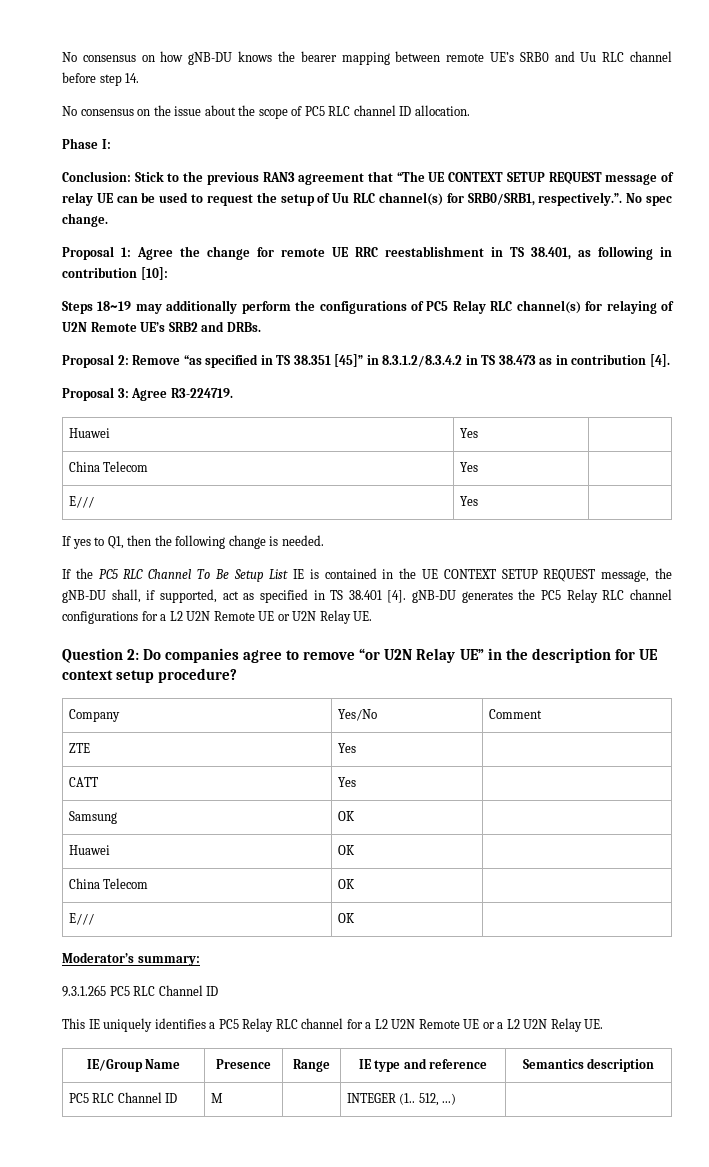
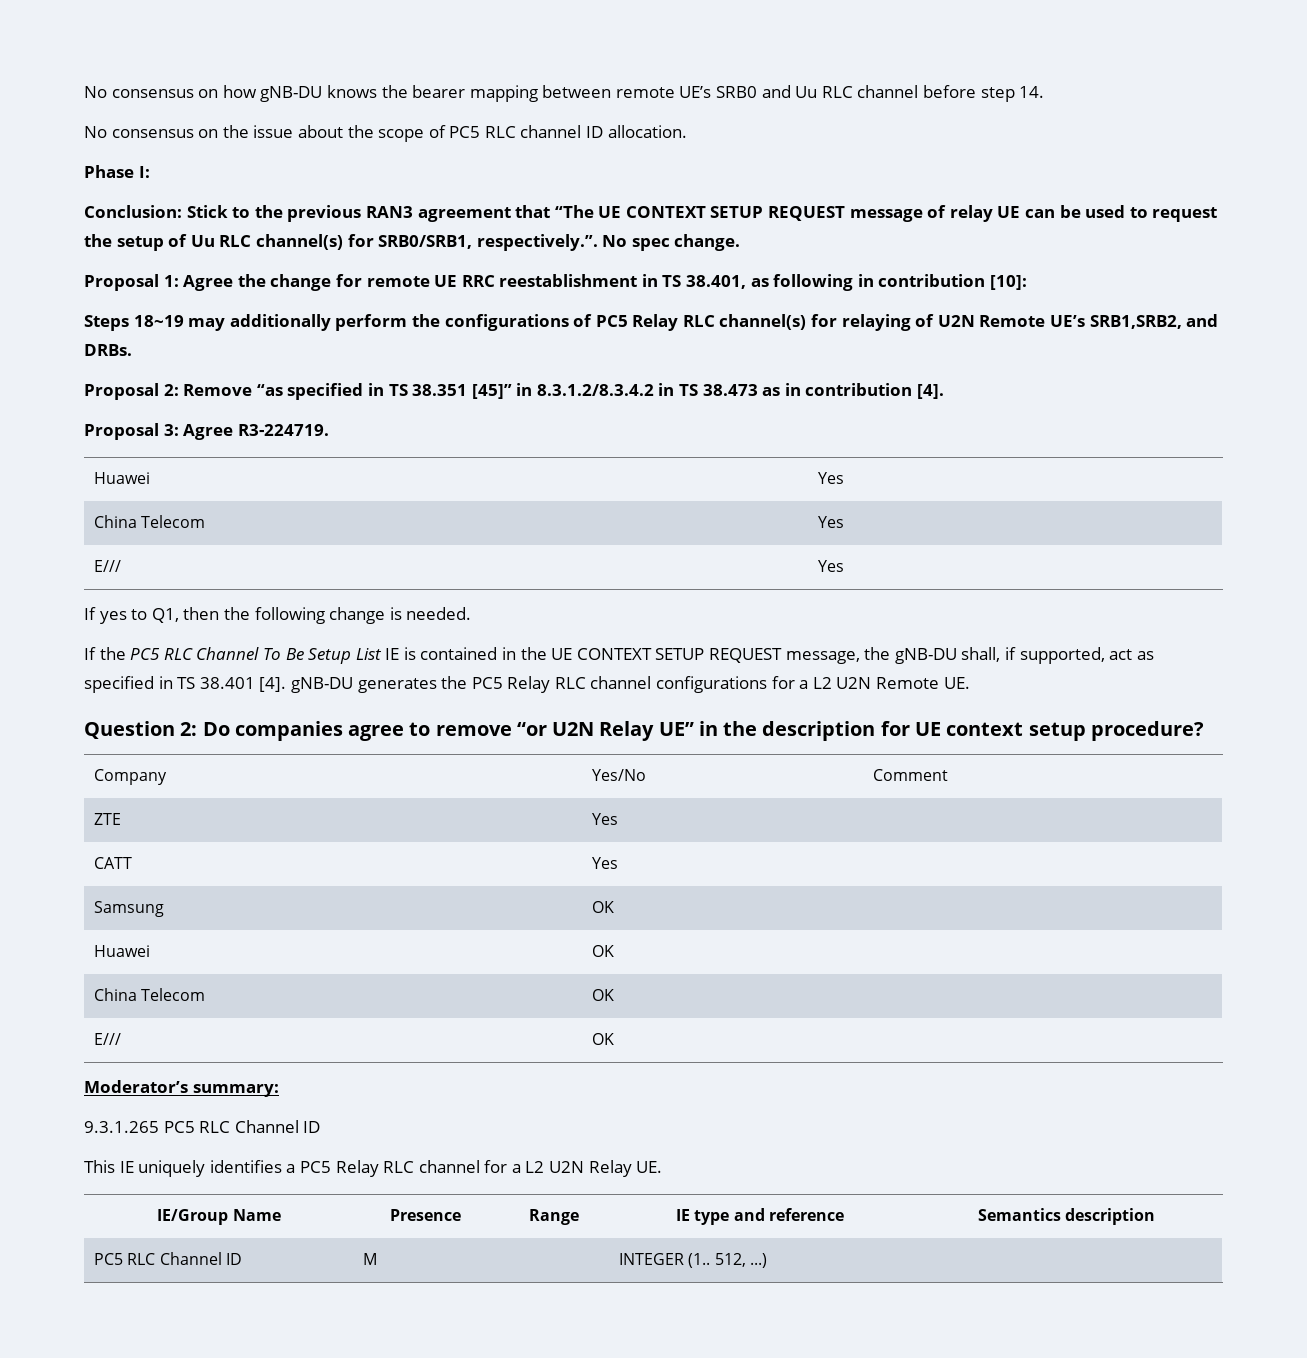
[168,322,198,332] SRB2 -> [1089,315,1182,329] SRB1,SRB2,
[258,610,351,624] UE or U2N Relay -> (940, 683) none
[418,1019,548,1029] Remote UE or a L2 U2N -> (585, 1167) none

